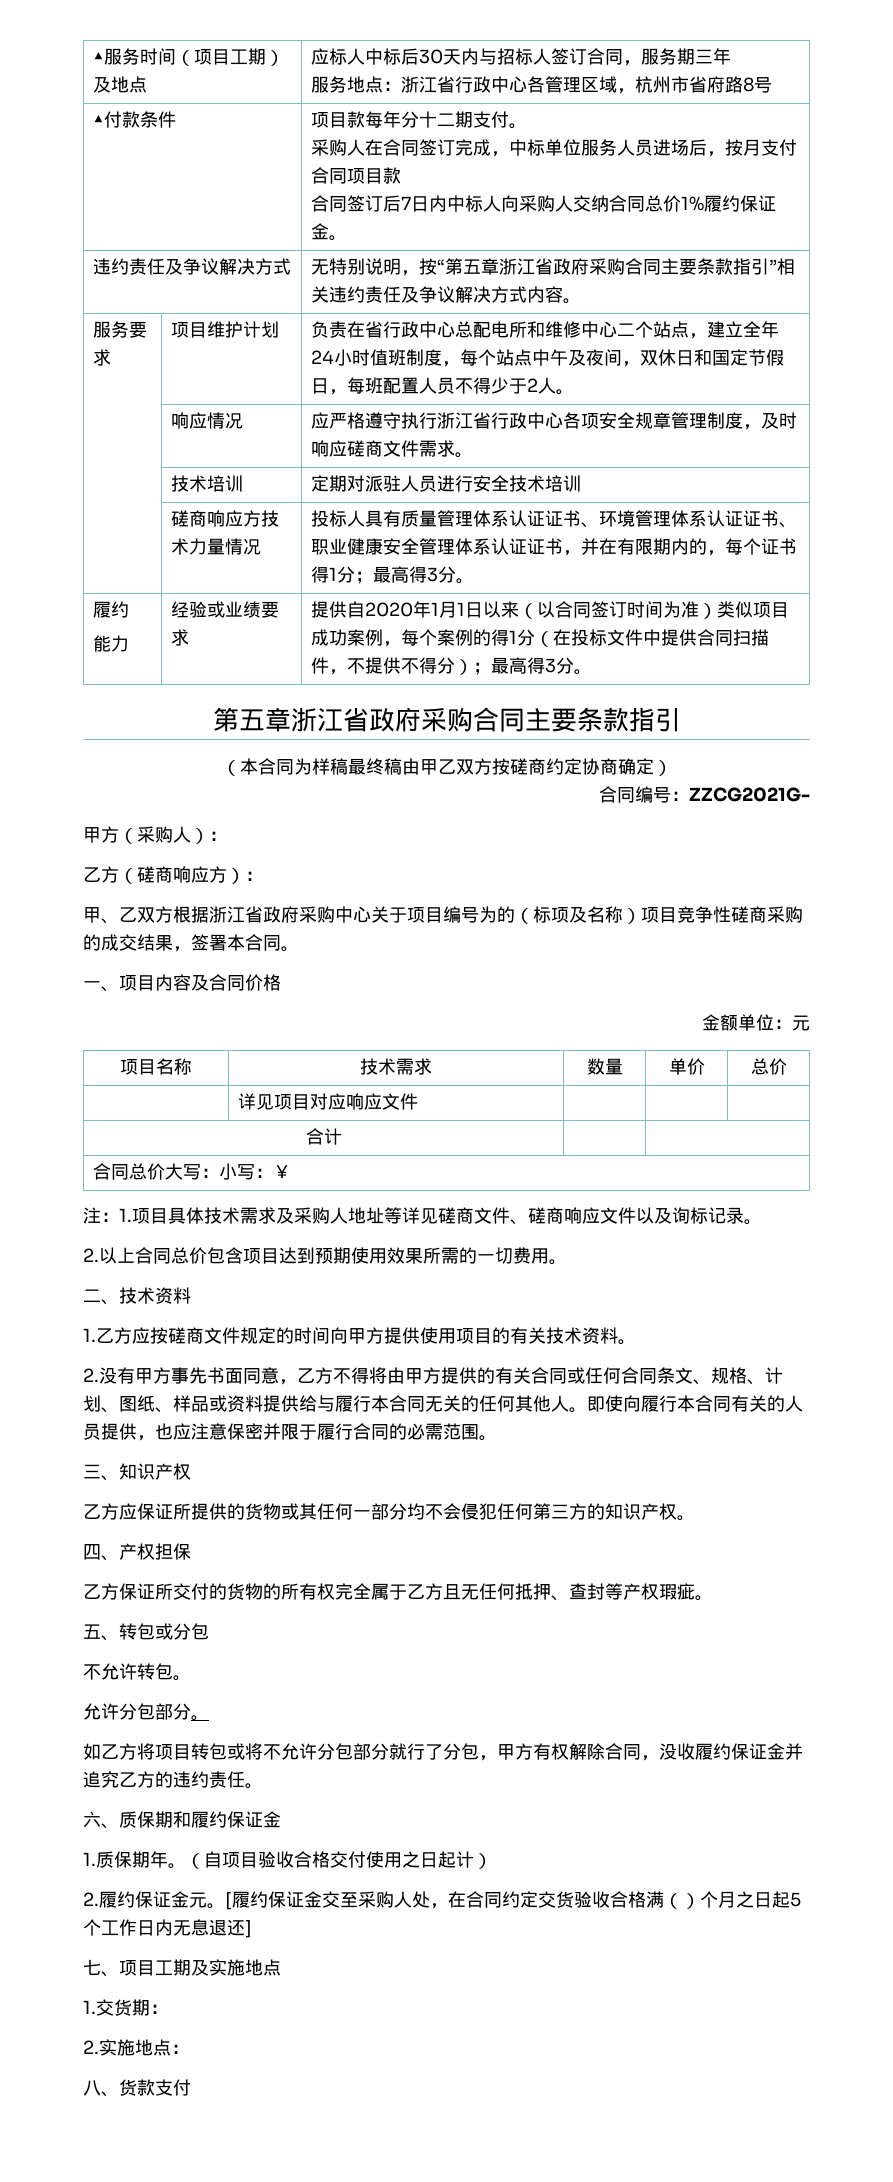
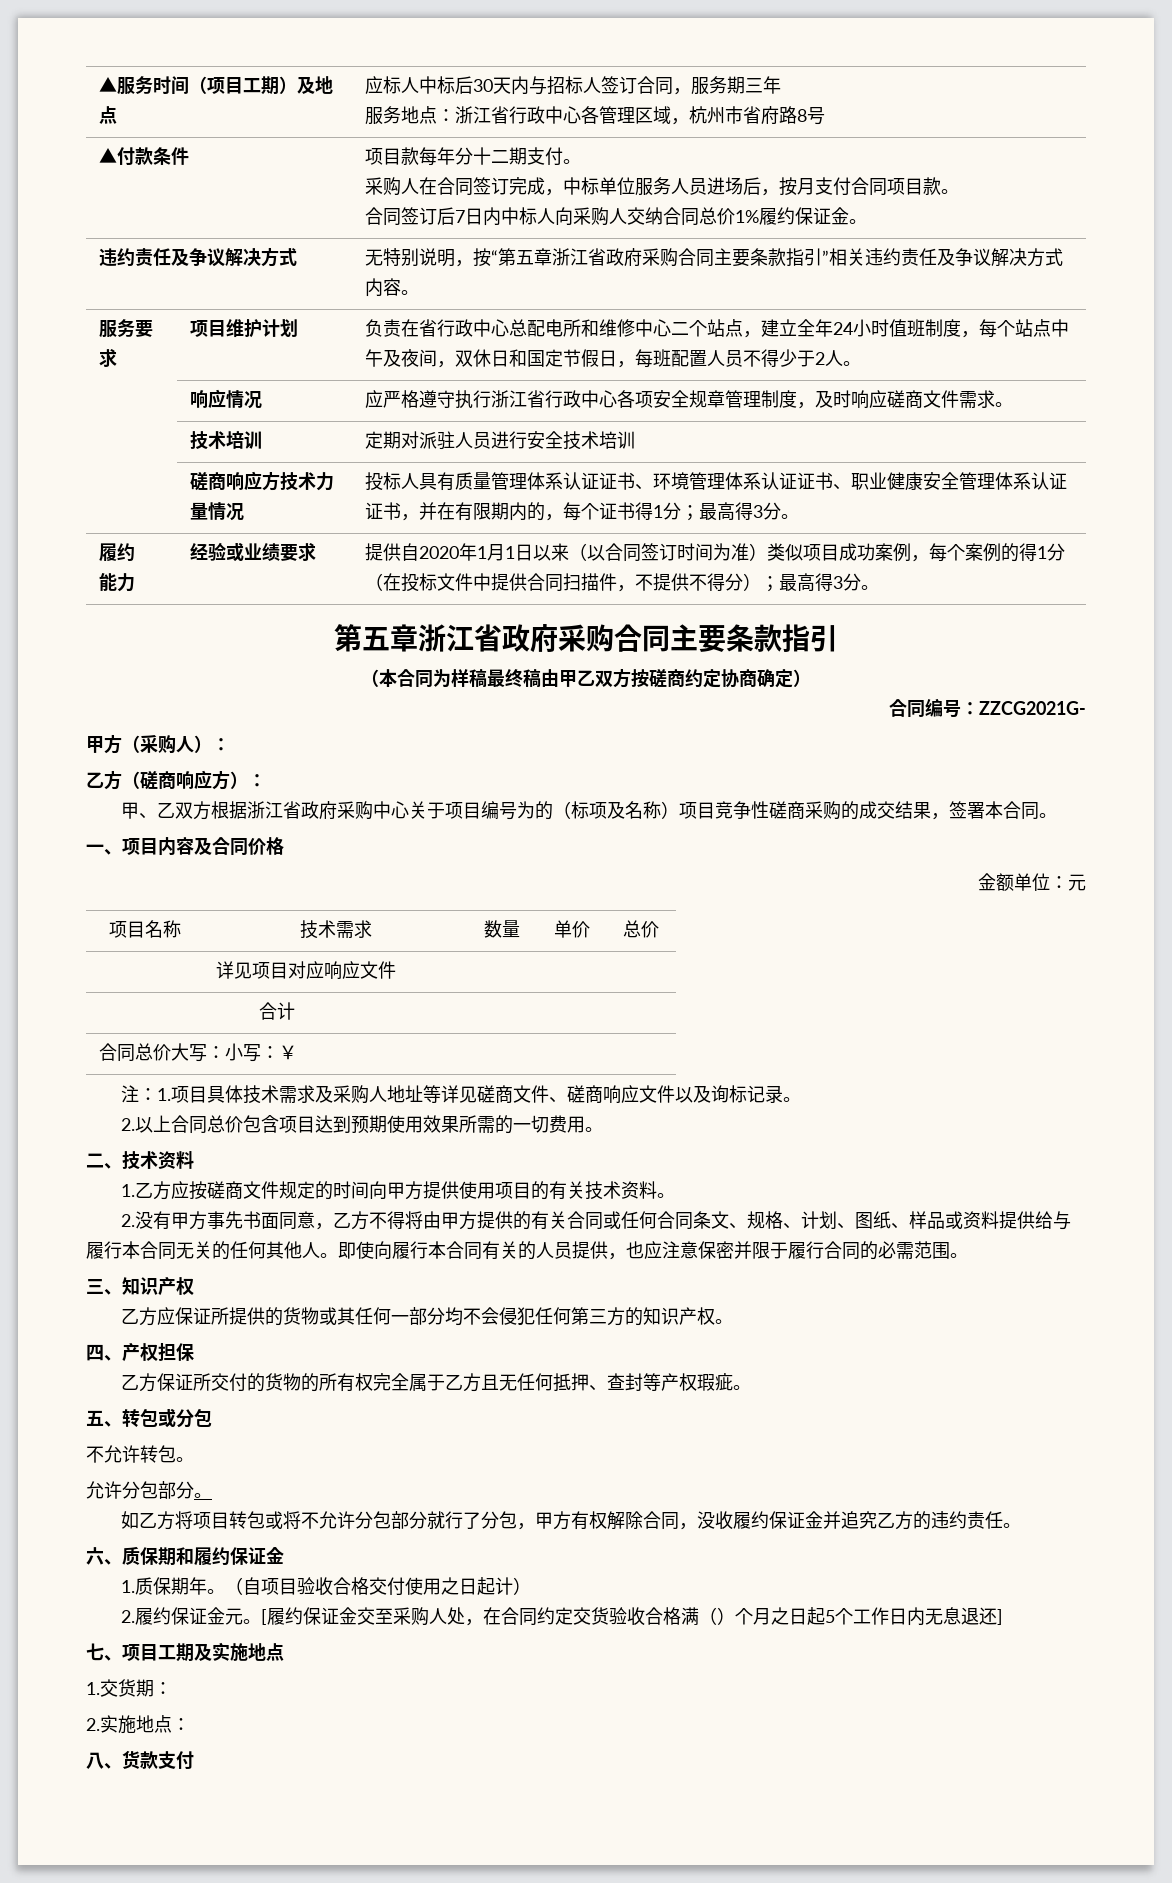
(401, 175) none -> [940,189,959,194] 。

